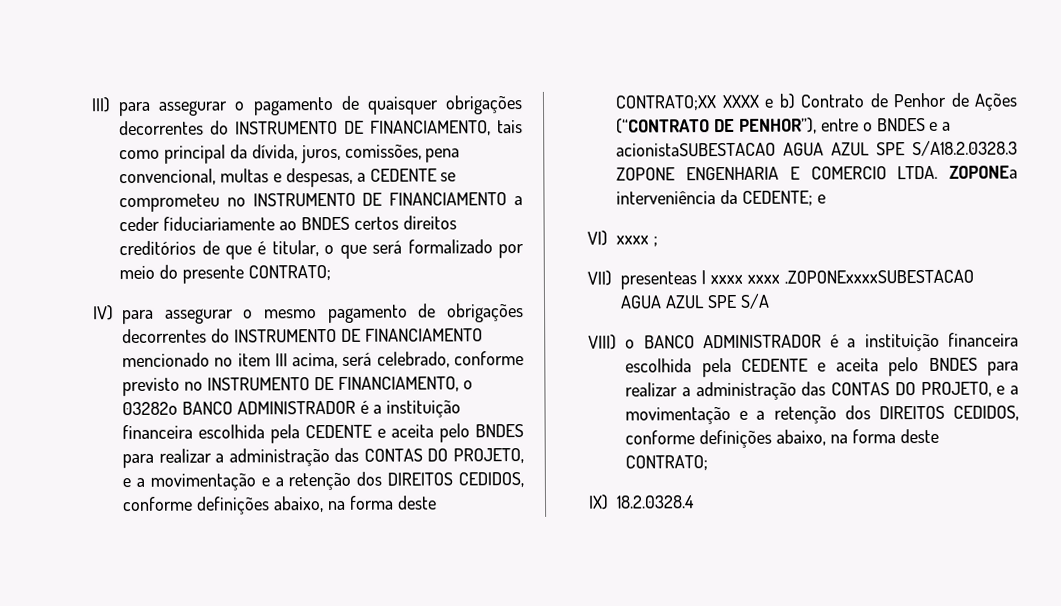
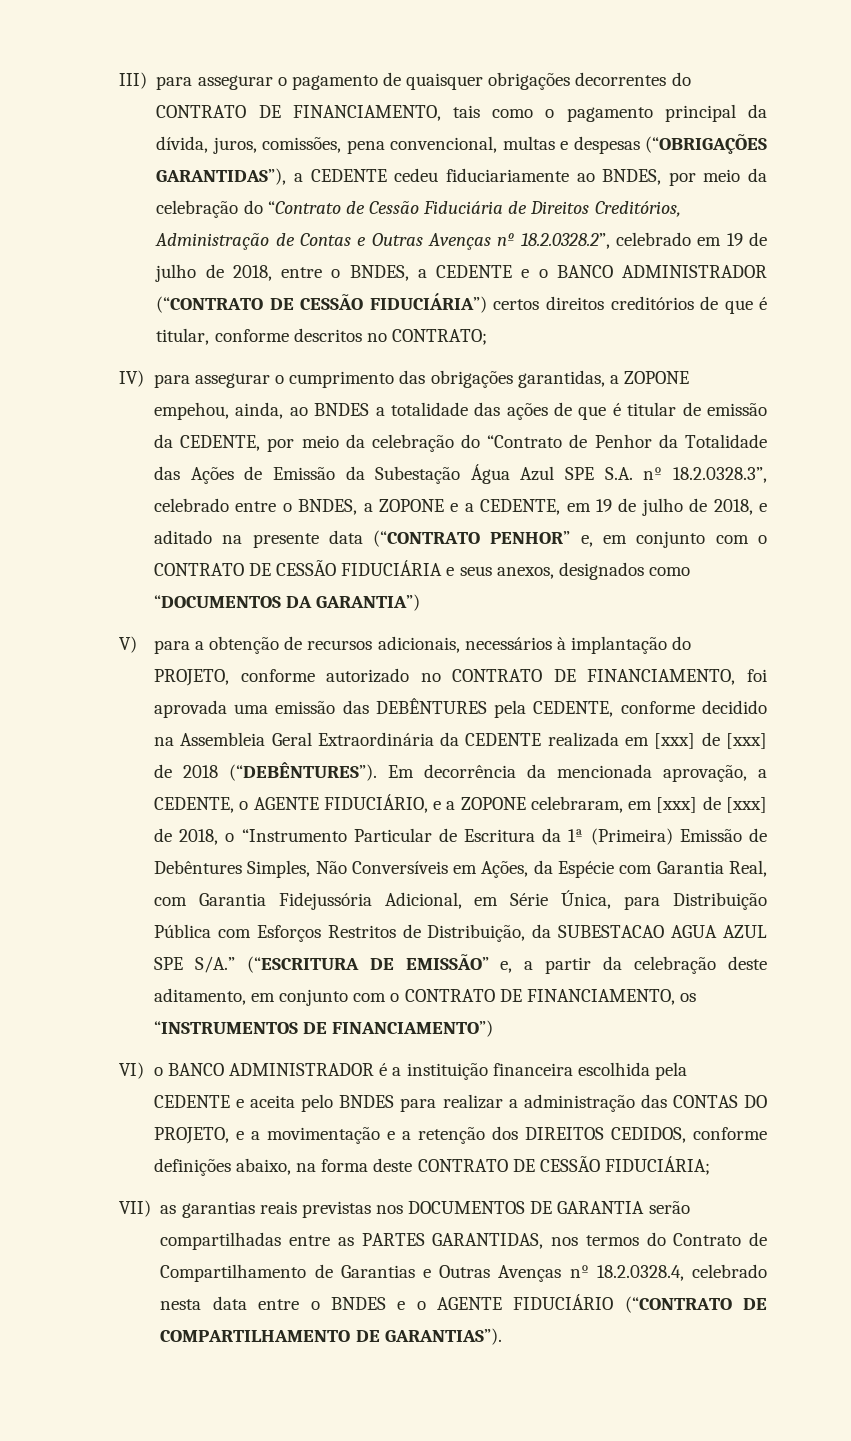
[235,120,339,135] INSTRUMENTO -> [156,105,247,118] CONTRATO
(161, 154) none -> [545,107,653,122] o pagamento
[285,167,457,188] [119,192,523,213] [119,216,350,232] despesas, a CEDENTE se comprometeu no INSTRUMENTO DE FINANCIAMENTO a ceder fiduciariamente ao BNDES -> [573,134,767,154] [156,168,768,186] [156,200,681,218] [155,232,768,250] [155,264,768,282] [156,293,487,313] despesas (“OBRIGAÇÕES GARANTIDAS”), a CEDENTE cedeu fiduciariamente ao BNDES, por meio da celebração do “Contrato de Cessão Fiduciária de Direitos Creditórios, Administração de Contas e Outras Avenças nº 18.2.0328.2”, celebrado em 19 de julho de 2018, entre o BNDES, a CEDENTE e o BANCO ADMINISTRADOR (“CONTRATO DE CESSÃO FIDUCIÁRIA”)
[324,239,524,259] [119,264,244,284] o que será formalizado por meio do presente -> [214,328,387,342] conforme descritos no
[264,303,524,324] [122,328,483,344] [122,351,524,369] [122,376,473,397] [122,399,461,418] [122,423,524,444] [122,447,524,469] [122,471,525,491] [122,495,437,515] [615,92,1019,111] [616,117,952,134] [616,140,1019,157] [616,165,1018,181] [616,189,826,206] [587,230,659,247] [587,269,974,290] [620,293,770,309] [588,334,618,350] mesmo pagamento de obrigações decorrentes do INSTRUMENTO DE FINANCIAMENTO mencionado no item III acima, será celebrado, conforme previsto no INSTRUMENTO DE FINANCIAMENTO, o 03282o BANCO ADMINISTRADOR é a instituição financeira escolhida pela CEDENTE e aceita pelo BNDES para realizar a administração das CONTAS DO PROJETO, e a movimentação e a retenção dos DIREITOS CEDIDOS, conforme definições abaixo, na forma deste CONTRATO;XX XXXX e b) Contrato de Penhor de Ações (“CONTRATO DE PENHOR”), entre o BNDES e a acionistaSUBESTACAO AGUA AZUL SPE S/A18.2.0328.3 ZOPONE ENGENHARIA E COMERCIO LTDA. ZOPONEa interveniência da CEDENTE; e // VI) xxxx ; // VII) presenteas l xxxx xxxx .ZOPONExxxxSUBESTACAO AGUA AZUL SPE S/A // VIII) -> [289,370,690,388] [153,402,767,420] [153,434,767,452] [153,464,767,484] [153,498,767,516] [153,530,767,548] [153,560,691,580] [153,594,421,611] [118,636,692,654] [153,668,768,686] [153,698,767,718] [153,732,767,749] [153,762,767,782] [153,794,767,813] [153,828,767,845] [153,860,767,878] [153,890,767,910] [153,924,767,942] [153,954,767,974] [153,988,697,1006] [153,1020,494,1037] [118,1062,144,1079] cumprimento das obrigações garantidas, a ZOPONE empehou, ainda, ao BNDES a totalidade das ações de que é titular de emissão da CEDENTE, por meio da celebração do “Contrato de Penhor da Totalidade das Ações de Emissão da Subestação Água Azul SPE S.A. nº 18.2.0328.3”, celebrado entre o BNDES, a ZOPONE e a CEDENTE, em 19 de julho de 2018, e aditado na presente data (“CONTRATO PENHOR” e, em conjunto com o CONTRATO DE CESSÃO FIDUCIÁRIA e seus anexos, designados como “DOCUMENTOS DA GARANTIA”) // V) para a obtenção de recursos adicionais, necessários à implantação do PROJETO, conforme autorizado no CONTRATO DE FINANCIAMENTO, foi aprovada uma emissão das DEBÊNTURES pela CEDENTE, conforme decidido na Assembleia Geral Extraordinária da CEDENTE realizada em [xxx] de [xxx] de 2018 (“DEBÊNTURES”). Em decorrência da mencionada aprovação, a CEDENTE, o AGENTE FIDUCIÁRIO, e a ZOPONE celebraram, em [xxx] de [xxx] de 2018, o “Instrumento Particular de Escritura da 1ª (Primeira) Emissão de Debêntures Simples, Não Conversíveis em Ações, da Espécie com Garantia Real, com Garantia Fidejussória Adicional, em Série Única, para Distribuição Pública com Esforços Restritos de Distribuição, da SUBESTACAO AGUA AZUL SPE S/A.” (“ESCRITURA DE EMISSÃO” e, a partir da celebração deste aditamento, em conjunto com o CONTRATO DE FINANCIAMENTO, os “INSTRUMENTOS DE FINANCIAMENTO”) // VI)
[625,455,709,471] [588,494,696,510] CONTRATO; // IX) 18.2.0328.4 -> [417,1156,711,1175] [118,1200,690,1218] [160,1232,768,1250] [160,1264,767,1282] [160,1294,767,1313] [160,1328,502,1345] CONTRATO DE CESSÃO FIDUCIÁRIA; // VII) as garantias reais previstas nos DOCUMENTOS DE GARANTIA serão compartilhadas entre as PARTES GARANTIDAS, nos termos do Contrato de Compartilhamento de Garantias e Outras Avenças nº 18.2.0328.4, celebrado nesta data entre o BNDES e o AGENTE FIDUCIÁRIO (“CONTRATO DE COMPARTILHAMENTO DE GARANTIAS”).

